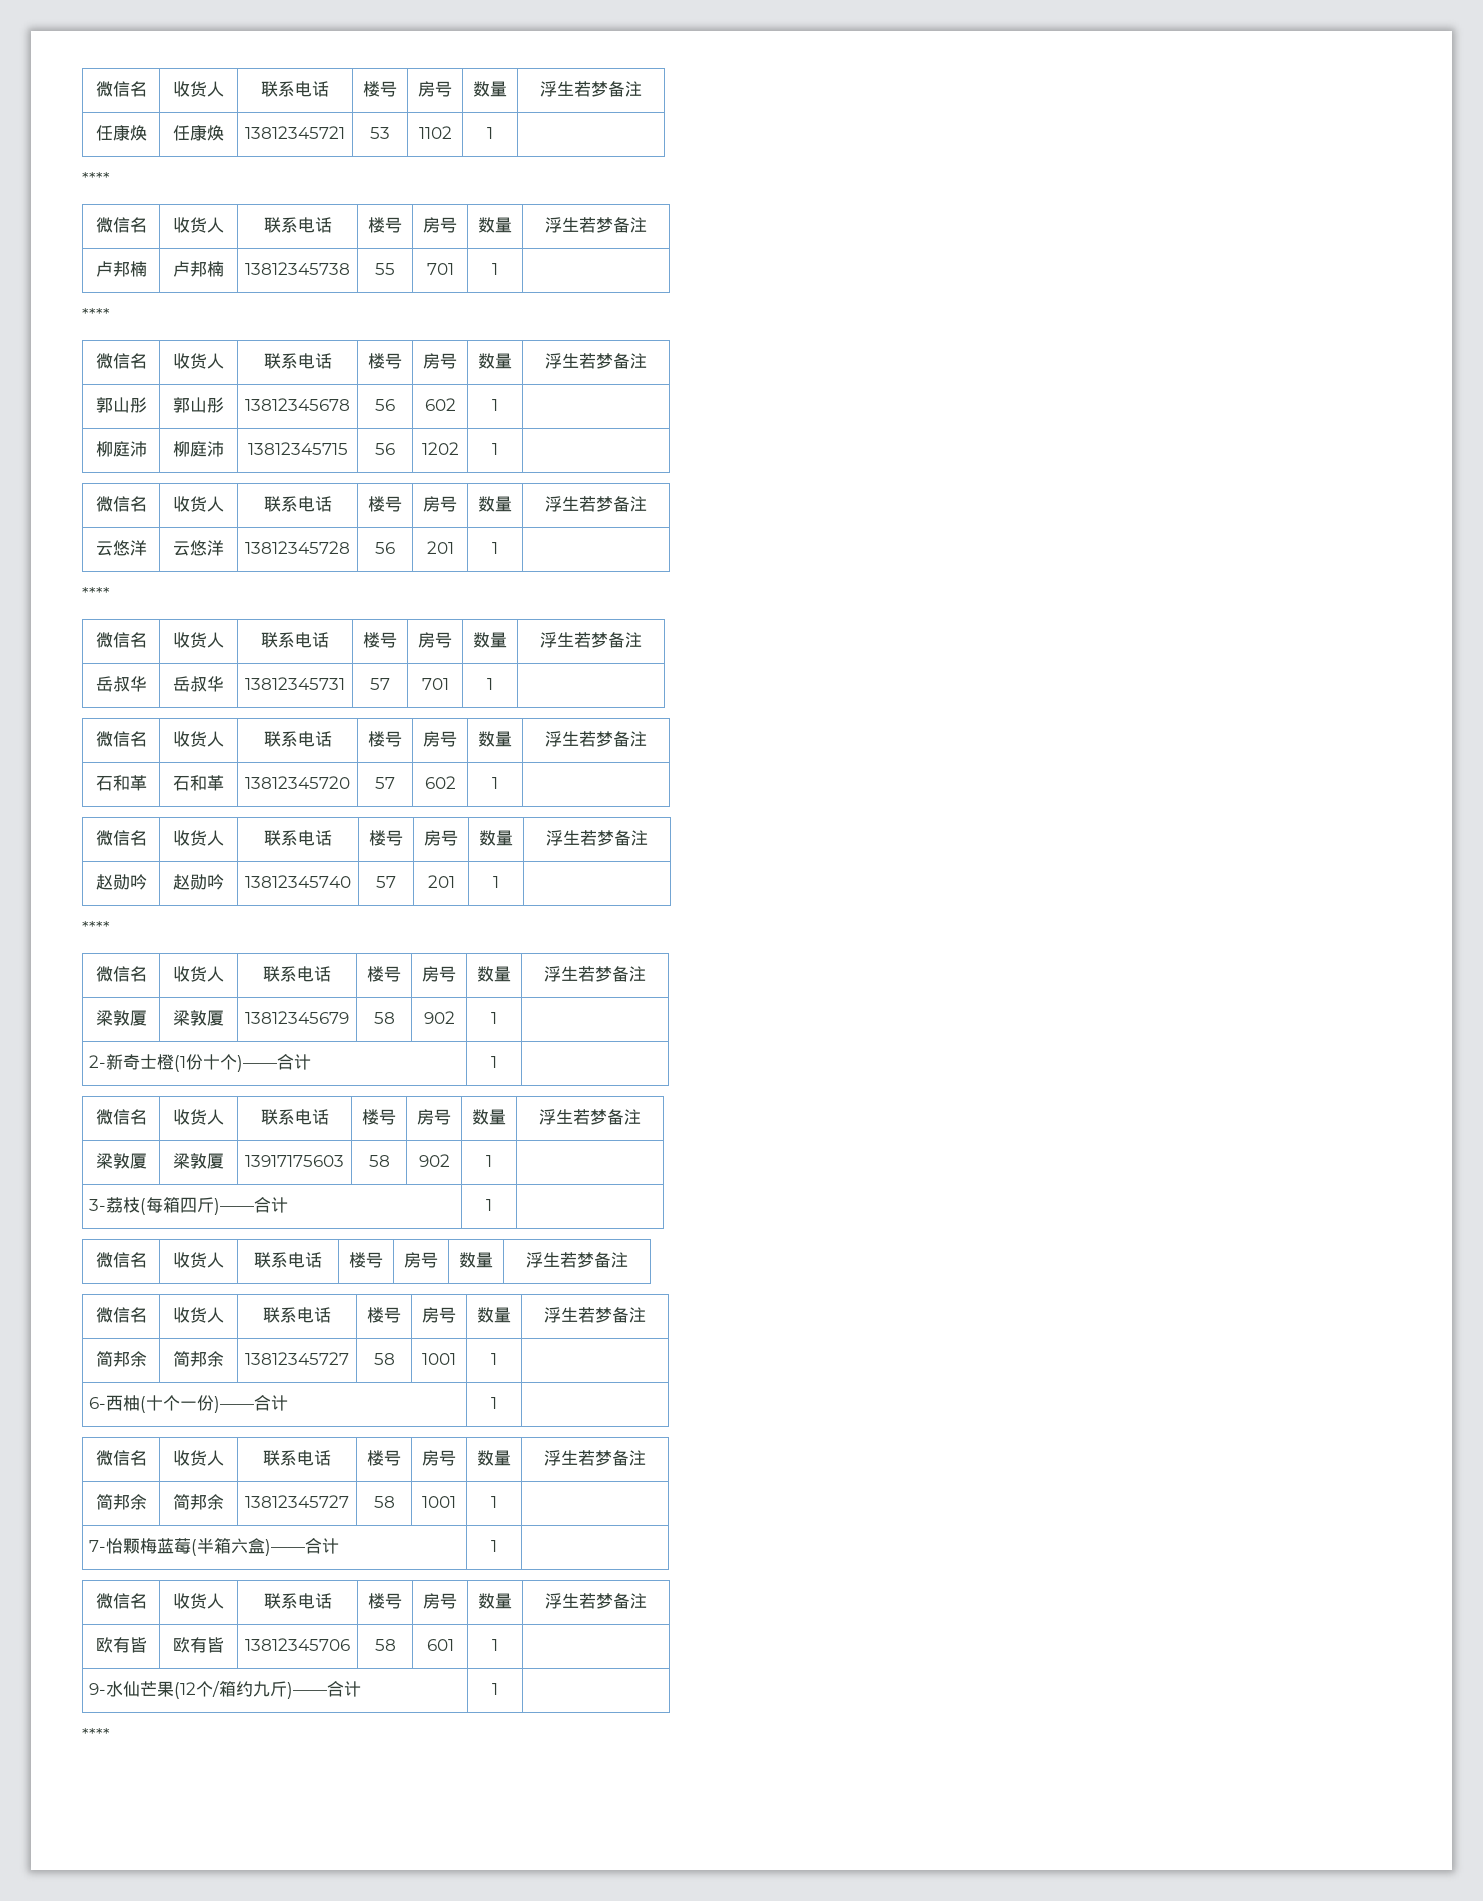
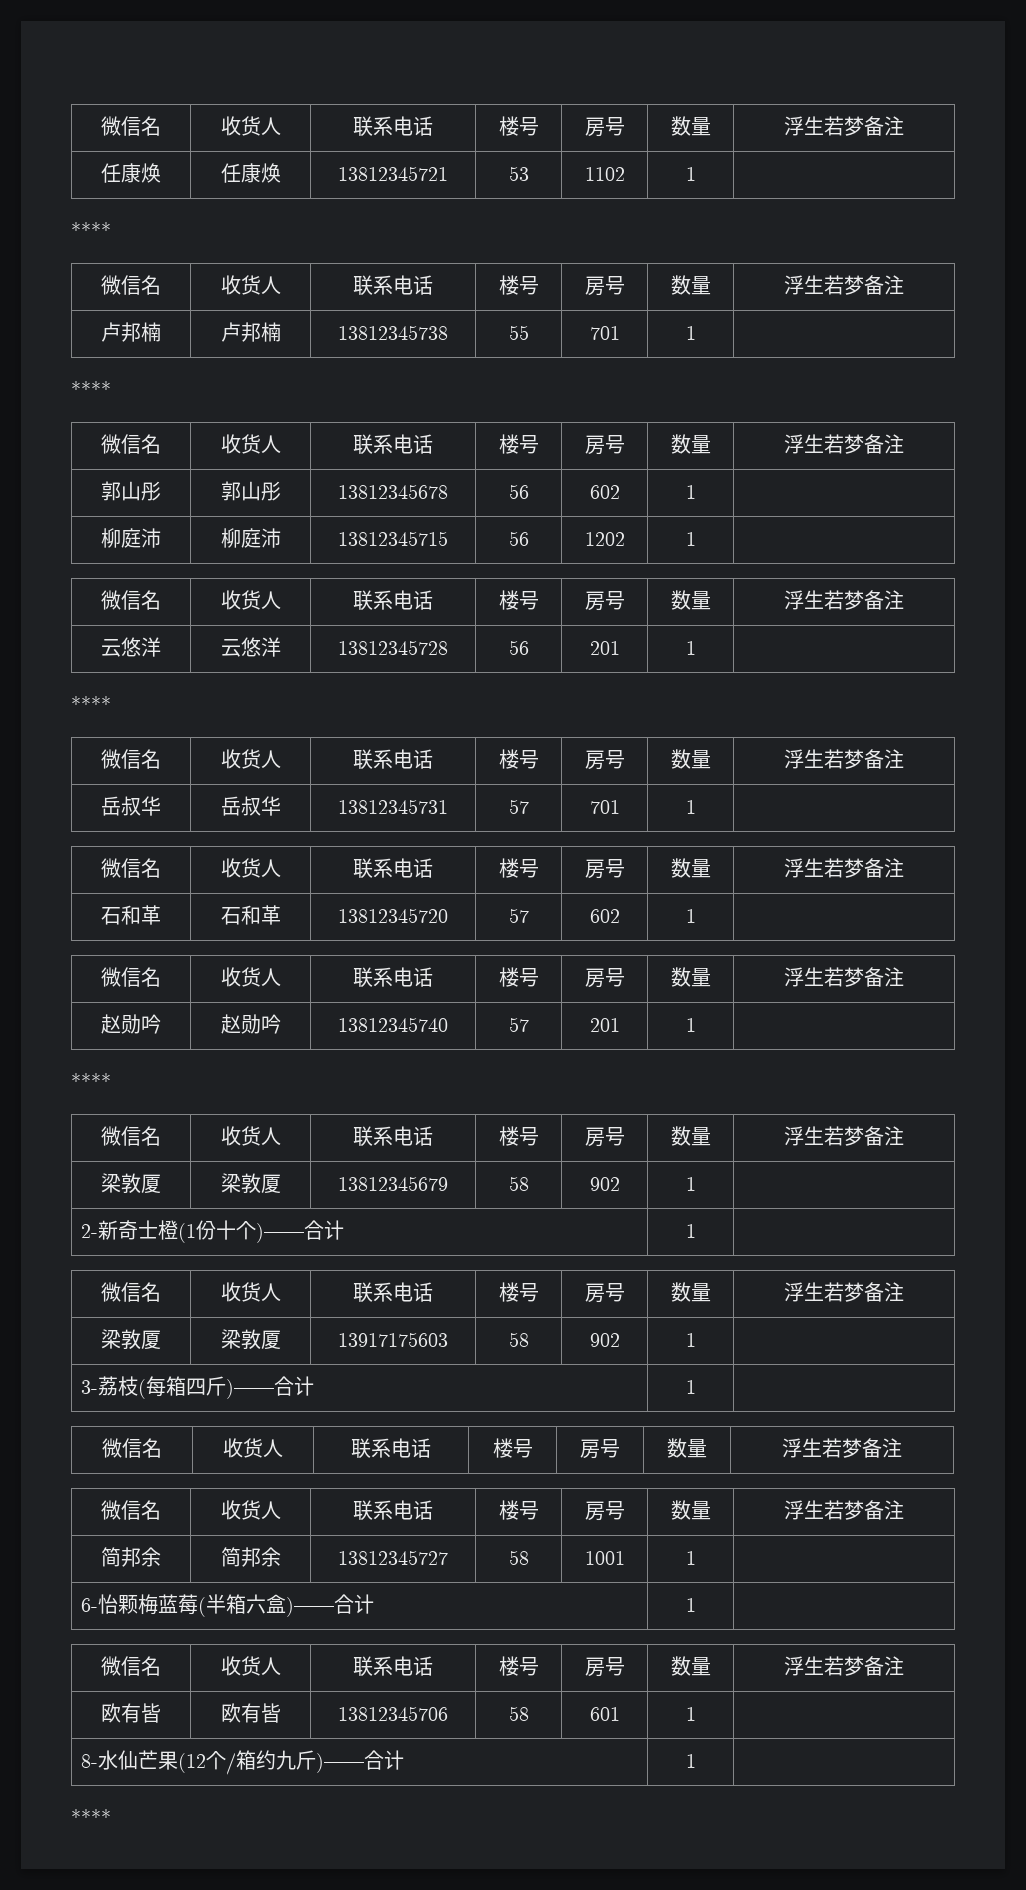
[106,1395,289,1413] [491,1397,497,1409] [95,1450,147,1466] [173,1450,224,1466] [263,1450,331,1466] [367,1450,401,1466] [422,1450,456,1466] [477,1450,511,1466] [544,1450,646,1466] [95,1494,147,1510] [173,1494,224,1510] [245,1495,349,1508] [373,1496,395,1508] [422,1496,456,1508] [491,1496,497,1508] [89,1540,107,1552] 西柚(十个一份)——合计 | 1 | // 微信名 | 收货人 | 联系电话 | 楼号 | 房号 | 数量 | 浮生若梦备注 // 简邦余 | 简邦余 | 13812345727 | 58 | 1001 | 1 | // 7- -> (99, 1605) none
[89,1683,107,1695] 9- -> [81,1754,99,1768] 8-

